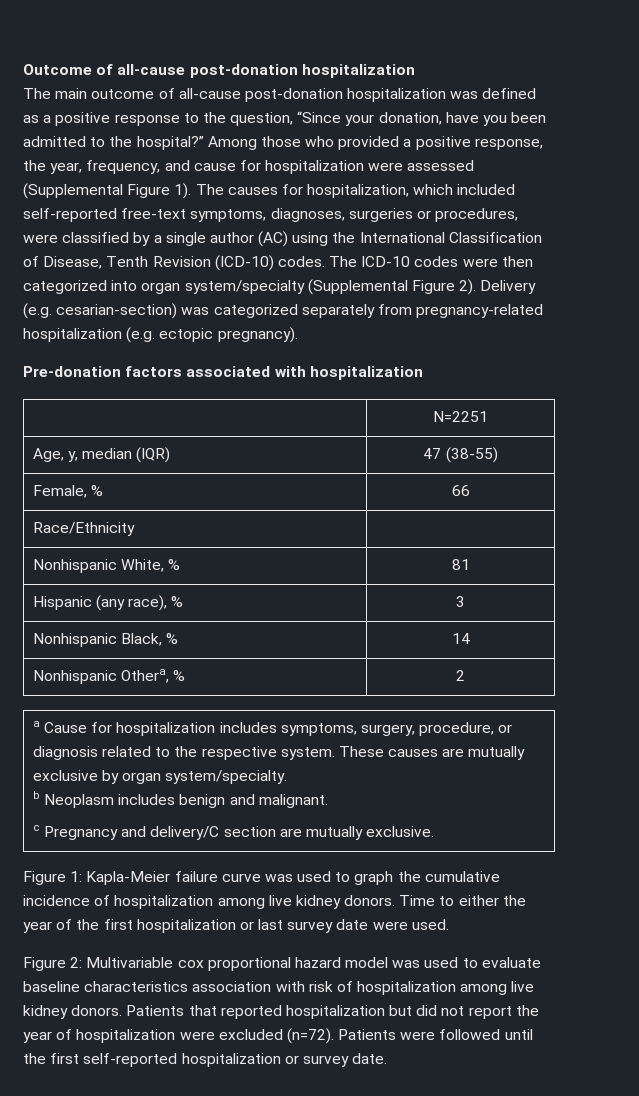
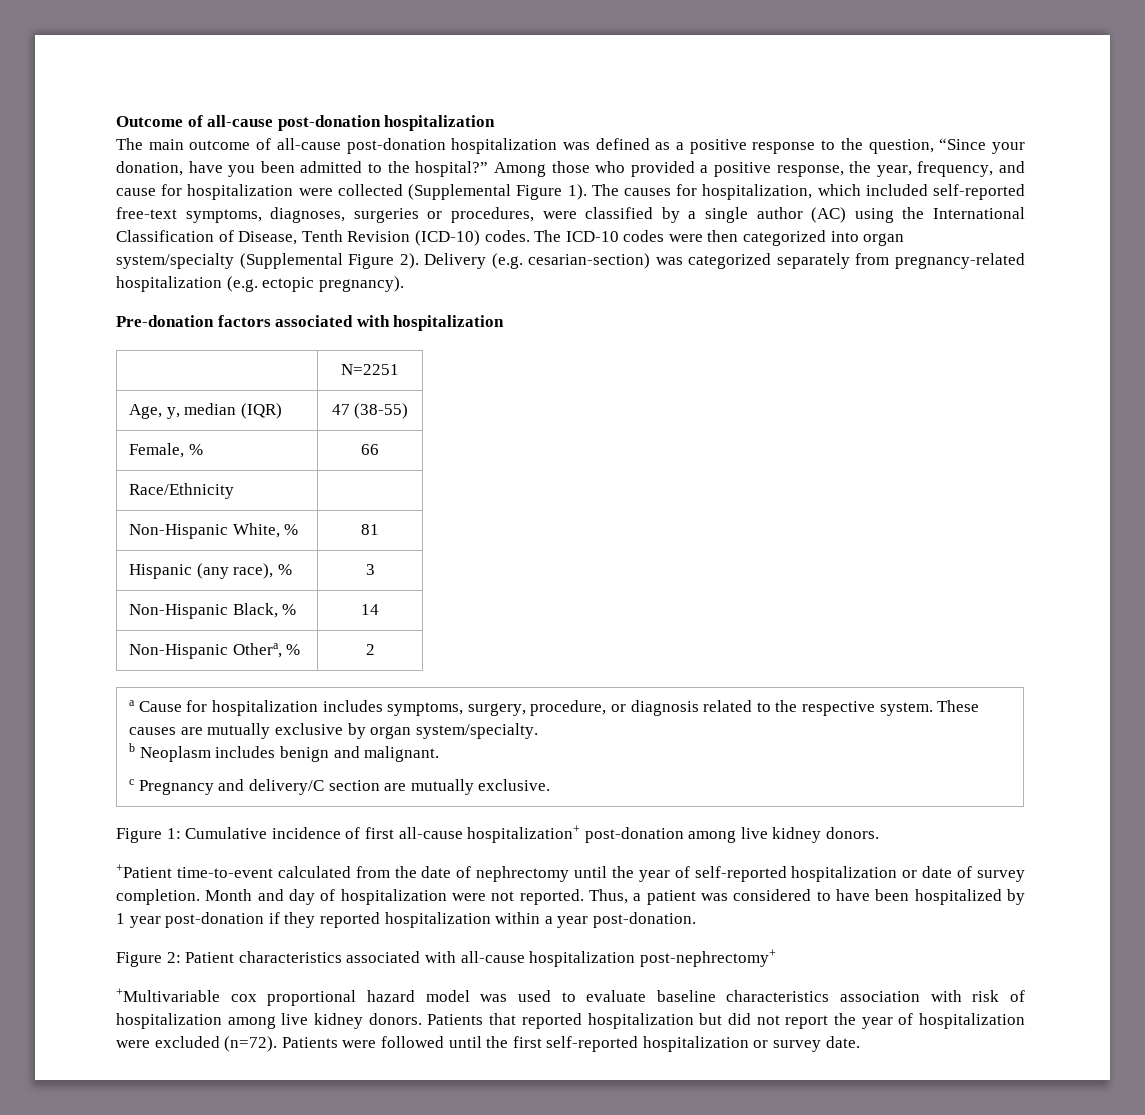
[407,160,475,171] assessed -> [337,184,403,196] collected
[32,559,117,573] Nonhispanic -> [129,524,229,539] Non-Hispanic
[32,633,117,647] Nonhispanic -> [129,604,229,619] Non-Hispanic
[32,670,117,684] Nonhispanic -> [129,644,229,659] Non-Hispanic
[86,871,500,885] [23,895,526,909] [23,919,449,933] [23,957,174,971] Kapla-Meier failure curve was used to graph the cumulative incidence of hospitalization among live kidney donors. Time to either the year of the first hospitalization or last survey date were used. // Figure 2: Multivariable -> [185,825,880,843] [116,864,1025,882] [116,889,1026,905] [116,912,696,928] [116,949,776,967] [116,988,220,1002] Cumulative incidence of first all-cause hospitalization+ post-donation among live kidney donors. // +Patient time-to-event calculated from the date of nephrectomy until the year of self-reported hospitalization or date of survey completion. Month and day of hospitalization were not reported. Thus, a patient was considered to have been hospitalized by 1 year post-donation if they reported hospitalization within a year post-donation. // Figure 2: Patient characteristics associated with all-cause hospitalization post-nephrectomy+ // +Multivariable

